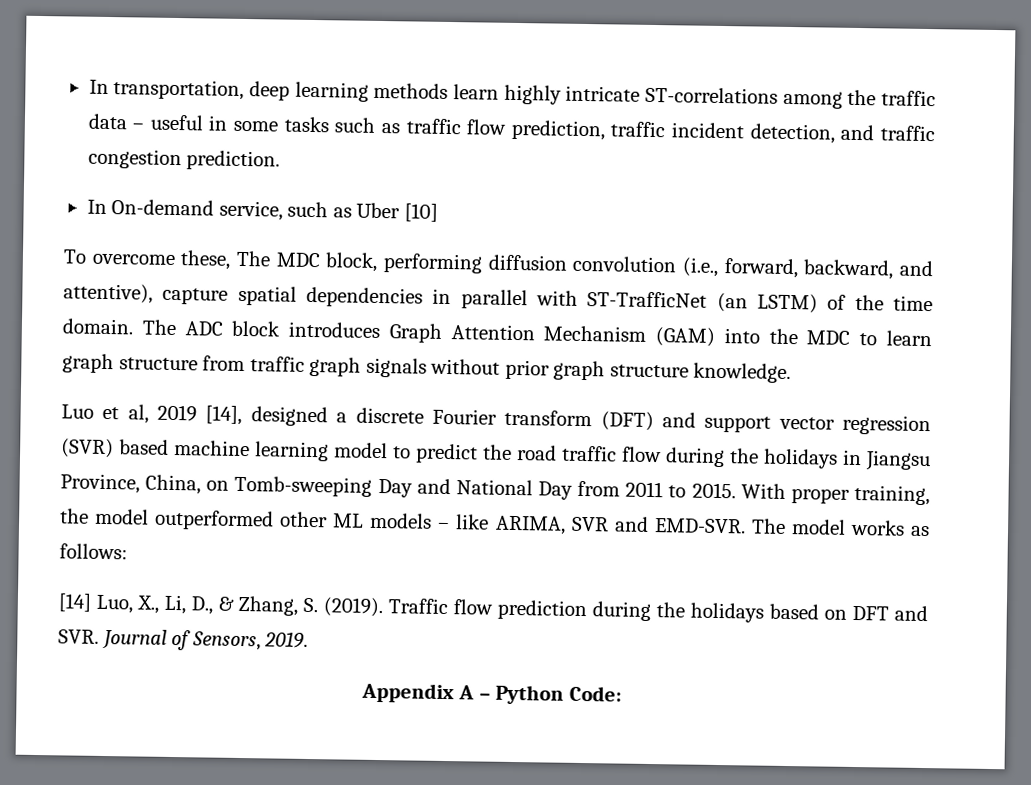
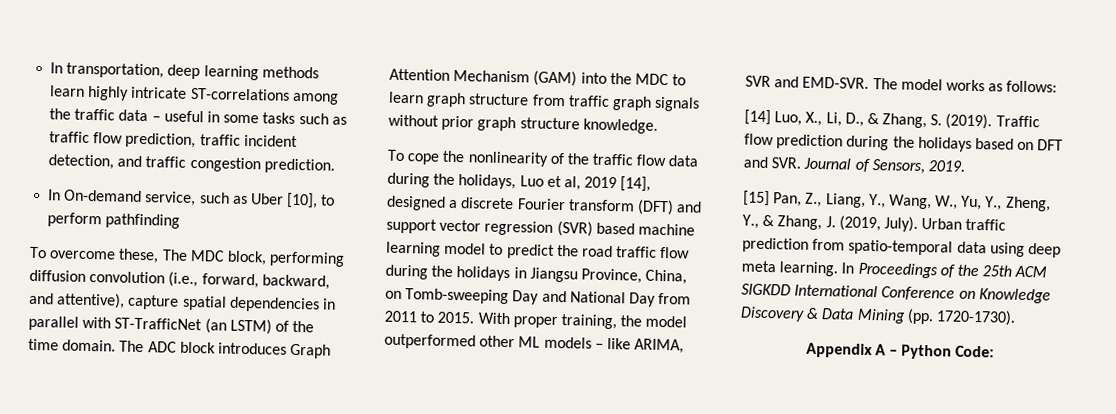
[403,203,438,222] [10] -> [286,192,336,209] [47,212,181,229] [10], to perform pathfinding
(792, 373) none -> [387,149,700,167] [387,172,517,190] To cope the nonlinearity of the traffic flow data during the holidays,
(309, 639) none -> [743,190,1051,212] [742,214,1007,232] [742,237,1061,258] [741,260,1048,279] [741,283,1051,304] [740,306,1016,326] // [15] Pan, Z., Liang, Y., Wang, W., Yu, Y., Zheng, Y., & Zhang, J. (2019, July). Urban traffic prediction from spatio-temporal data using deep meta learning. In Proceedings of the 25th ACM SIGKDD International Conference on Knowledge Discovery & Data Mining (pp. 1720-1730).

